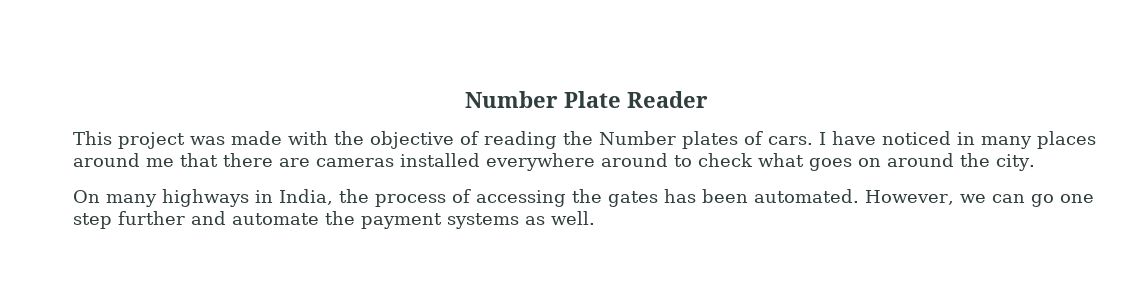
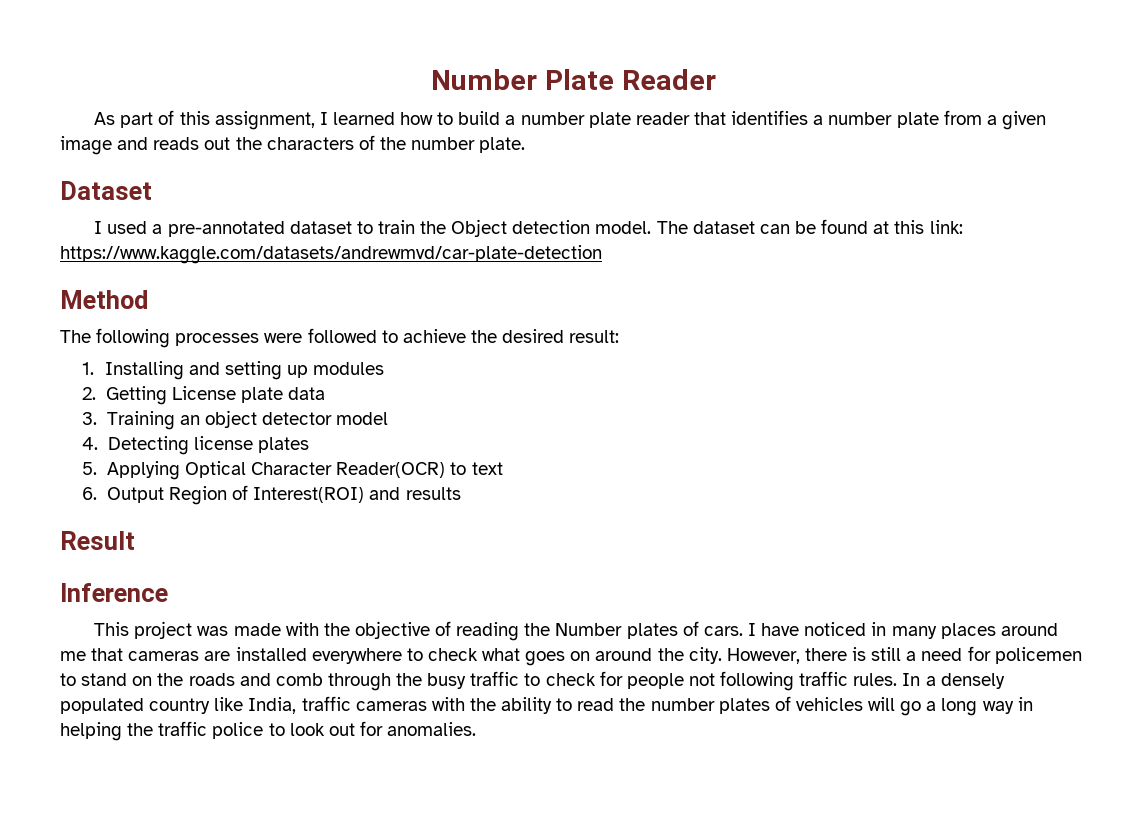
(708, 99) none -> [94,110,1046,130] [60,135,526,155] [60,181,152,200] [94,219,963,237] [60,245,602,264] [60,290,148,309] [60,328,620,348] [82,361,385,380] [82,386,326,405] [82,410,389,430] [82,436,310,455] [82,461,503,480] [82,485,461,505] [60,531,135,550] [60,583,168,602] // As part of this assignment, I learned how to build a number plate reader that identifies a number plate from a given image and reads out the characters of the number plate. // Dataset // I used a pre-annotated dataset to train the Object detection model. The dataset can be found at this link: https://www.kaggle.com/datasets/andrewmvd/car-plate-detection // Method // The following processes were followed to achieve the desired result: // 1. Installing and setting up modules // 2. Getting License plate data // 3. Training an object detector model // 4. Detecting license plates // 5. Applying Optical Character Reader(OCR) to text // 6. Output Region of Interest(ROI) and results // Result // Inference
[223,153,394,167] there are cameras -> [128,651,231,661] cameras are
[601,153,668,167] around -> (402, 656) none
[73,189,1094,207] [73,211,595,229] // On many highways in India, the process of accessing the gates has been automated. However, we can go one step further and automate the payment systems as well. -> [726,646,1082,664] [60,671,1005,691] [60,696,1033,716] [60,721,477,741] However, there is still a need for policemen to stand on the roads and comb through the busy traffic to check for people not following traffic rules. In a densely populated country like India, traffic cameras with the ability to read the number plates of vehicles will go a long way in helping the traffic police to look out for anomalies.

